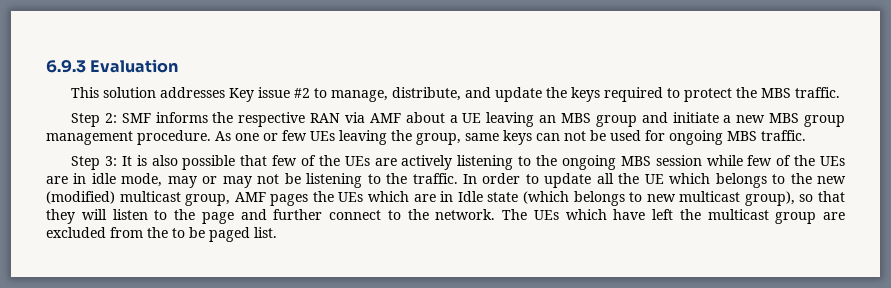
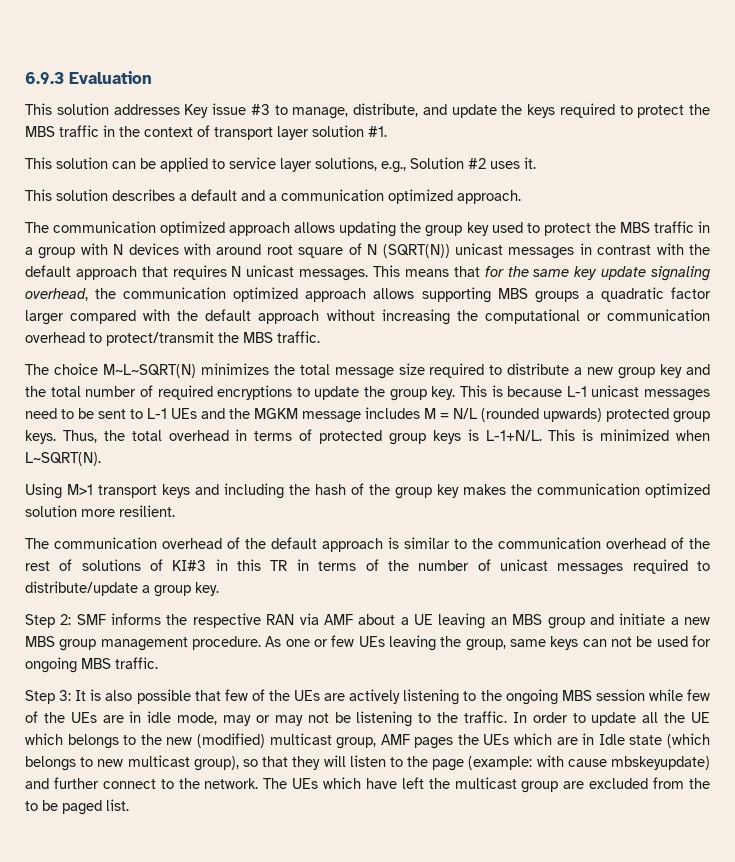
[294,88,311,98] #2 -> [250,104,270,115] #3
[795,87,841,98] traffic. -> [59,125,387,140] [25,157,536,173] [25,189,521,204] [25,221,711,237] [25,243,710,259] [25,265,711,281] [25,287,711,303] [25,309,710,325] [25,331,320,346] [25,363,710,379] [25,385,710,401] [25,407,710,423] [25,429,710,445] [25,452,101,466] [25,483,710,499] [25,505,175,517] [25,537,710,552] [25,559,711,575] [25,581,219,597] traffic in the context of transport layer solution #1. // This solution can be applied to service layer solutions, e.g., Solution #2 uses it. // This solution describes a default and a communication optimized approach. // The communication optimized approach allows updating the group key used to protect the MBS traffic in a group with N devices with around root square of N (SQRT(N)) unicast messages in contrast with the default approach that requires N unicast messages. This means that for the same key update signaling overhead, the communication optimized approach allows supporting MBS groups a quadratic factor larger compared with the default approach without increasing the computational or communication overhead to protect/transmit the MBS traffic. // The choice M~L~SQRT(N) minimizes the total message size required to distribute a new group key and the total number of required encryptions to update the group key. This is because L-1 unicast messages need to be sent to L-1 UEs and the MGKM message includes M = N/L (rounded upwards) protected group keys. Thus, the total overhead in terms of protected group keys is L-1+N/L. This is minimized when L~SQRT(N). // Using M>1 transport keys and including the hash of the group key makes the communication optimized solution more resilient. // The communication overhead of the default approach is similar to the communication overhead of the rest of solutions of KI#3 in this TR in terms of the number of unicast messages required to distribute/update a group key.
(234, 218) none -> [468,755,710,770] (example: with cause mbskeyupdate)

